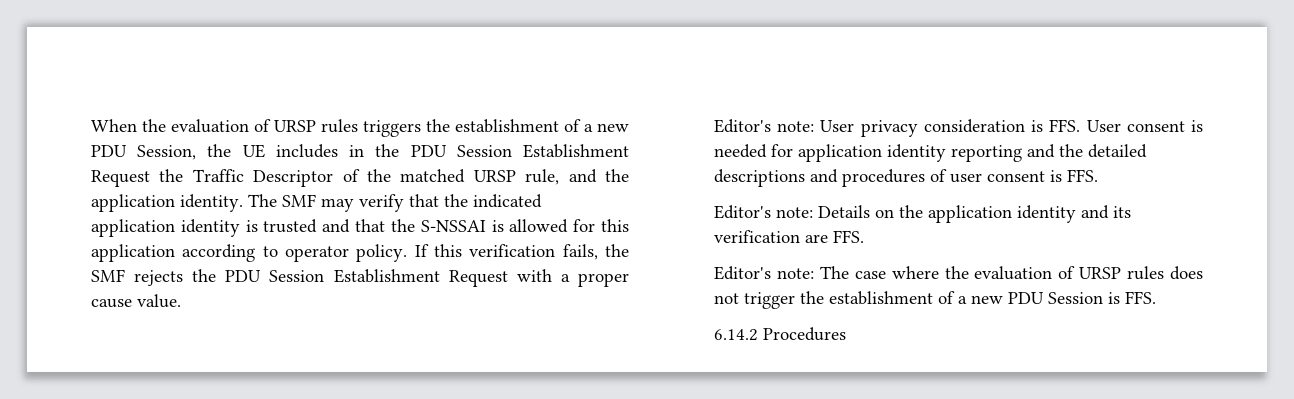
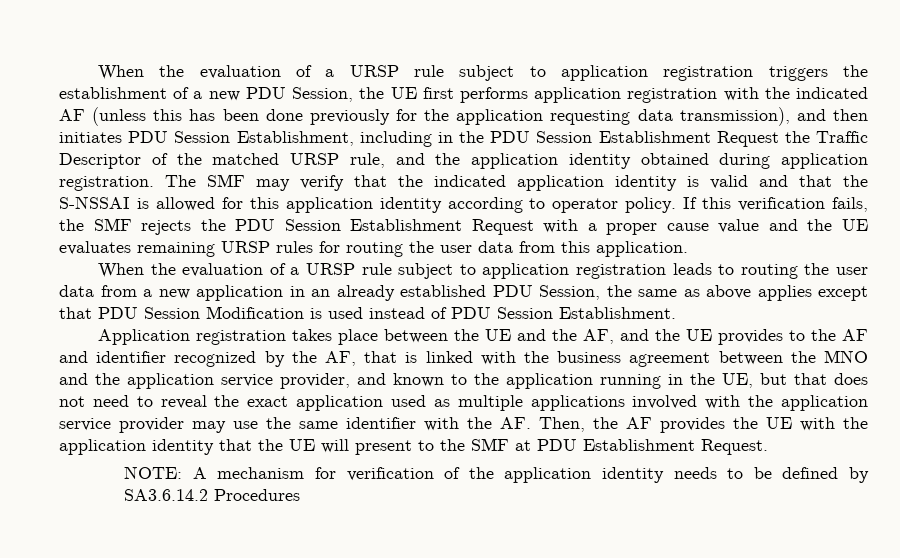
[91,119,358,133] When the evaluation of URSP rules -> [97,65,754,81] When the evaluation of a URSP rule subject to application registration
[275,144,338,158] includes -> [422,87,868,103] [59,107,868,126] [59,131,432,147] first performs application registration with the indicated AF (unless this has been done previously for the application requesting data transmission), and then initiates PDU Session Establishment, including
[180,194,243,212] identity. -> [568,153,868,169] [59,176,154,191] identity obtained during application registration.
[263,219,318,233] trusted -> [710,175,748,189] valid
(175, 253) none -> [379,197,442,213] identity
[137,294,181,308] [714,119,1203,137] [714,144,1148,162] [714,169,1099,187] [714,205,1132,223] [714,230,865,243] [714,266,1203,280] [714,291,1157,309] [714,329,759,341] value. // Editor's note: User privacy consideration is FFS. User consent is needed for application identity reporting and the detailed descriptions and procedures of user consent is FFS. // Editor's note: Details on the application identity and its verification are FFS. // Editor's note: The case where the evaluation of URSP rules does not trigger the establishment of a new PDU Session is FFS. // 6.14.2 -> [718,219,868,233] [59,241,688,257] [97,263,869,279] [59,285,868,301] [59,306,676,319] [97,329,868,345] [59,350,868,367] [59,373,868,389] [59,395,868,411] [59,417,868,433] [59,438,768,455] [124,466,870,483] [124,489,209,501] value and the UE evaluates remaining URSP rules for routing the user data from this application. // When the evaluation of a URSP rule subject to application registration leads to routing the user data from a new application in an already established PDU Session, the same as above applies except that PDU Session Modification is used instead of PDU Session Establishment. // Application registration takes place between the UE and the AF, and the UE provides to the AF and identifier recognized by the AF, that is linked with the business agreement between the MNO and the application service provider, and known to the application running in the UE, but that does not need to reveal the exact application used as multiple applications involved with the application service provider may use the same identifier with the AF. Then, the AF provides the UE with the application identity that the UE will present to the SMF at PDU Establishment Request. // NOTE: A mechanism for verification of the application identity needs to be defined by SA3.6.14.2

